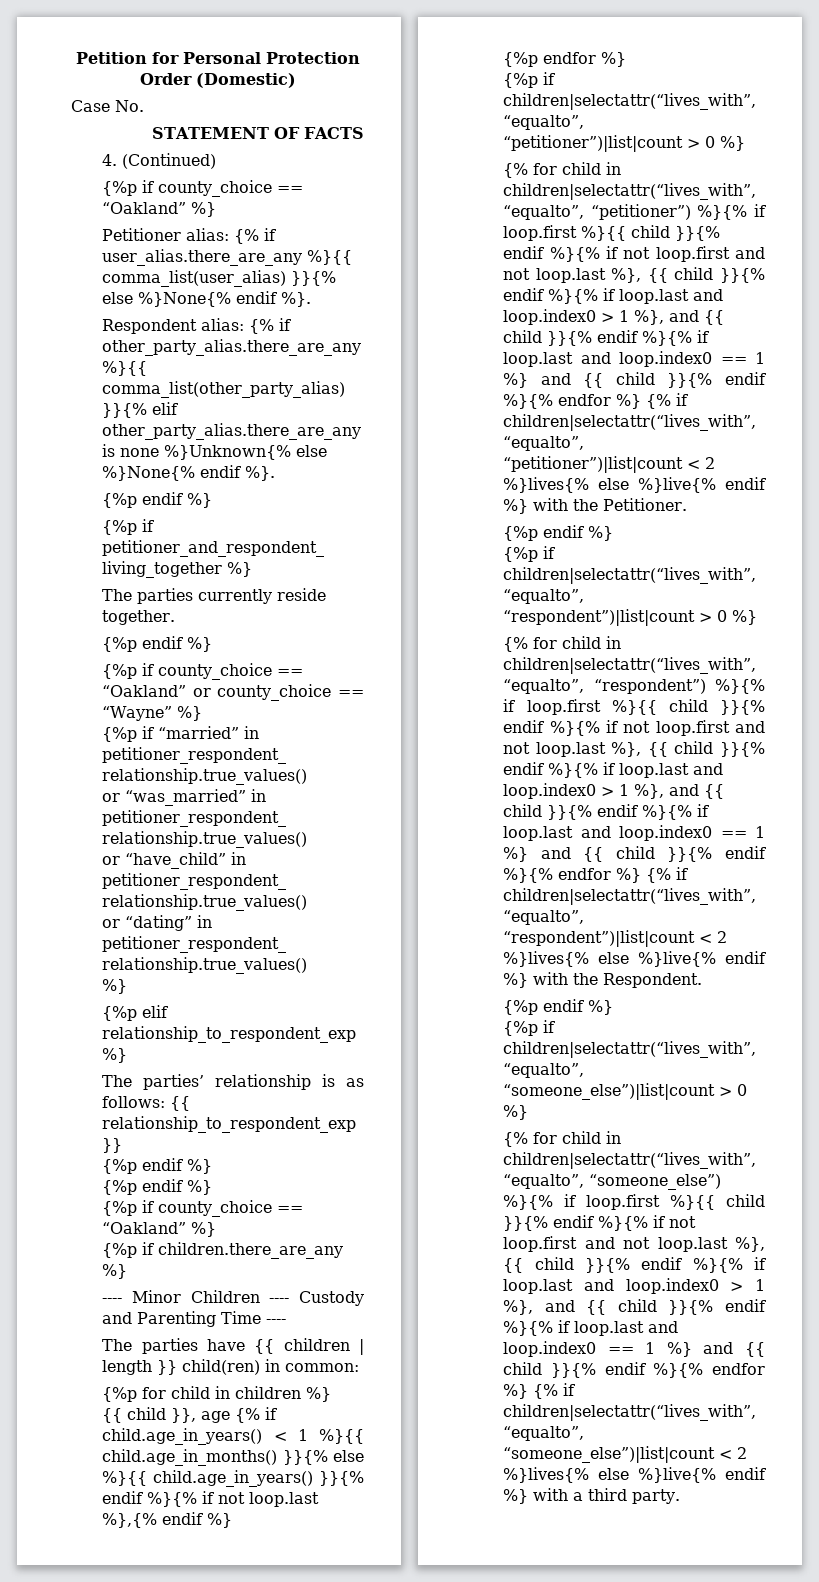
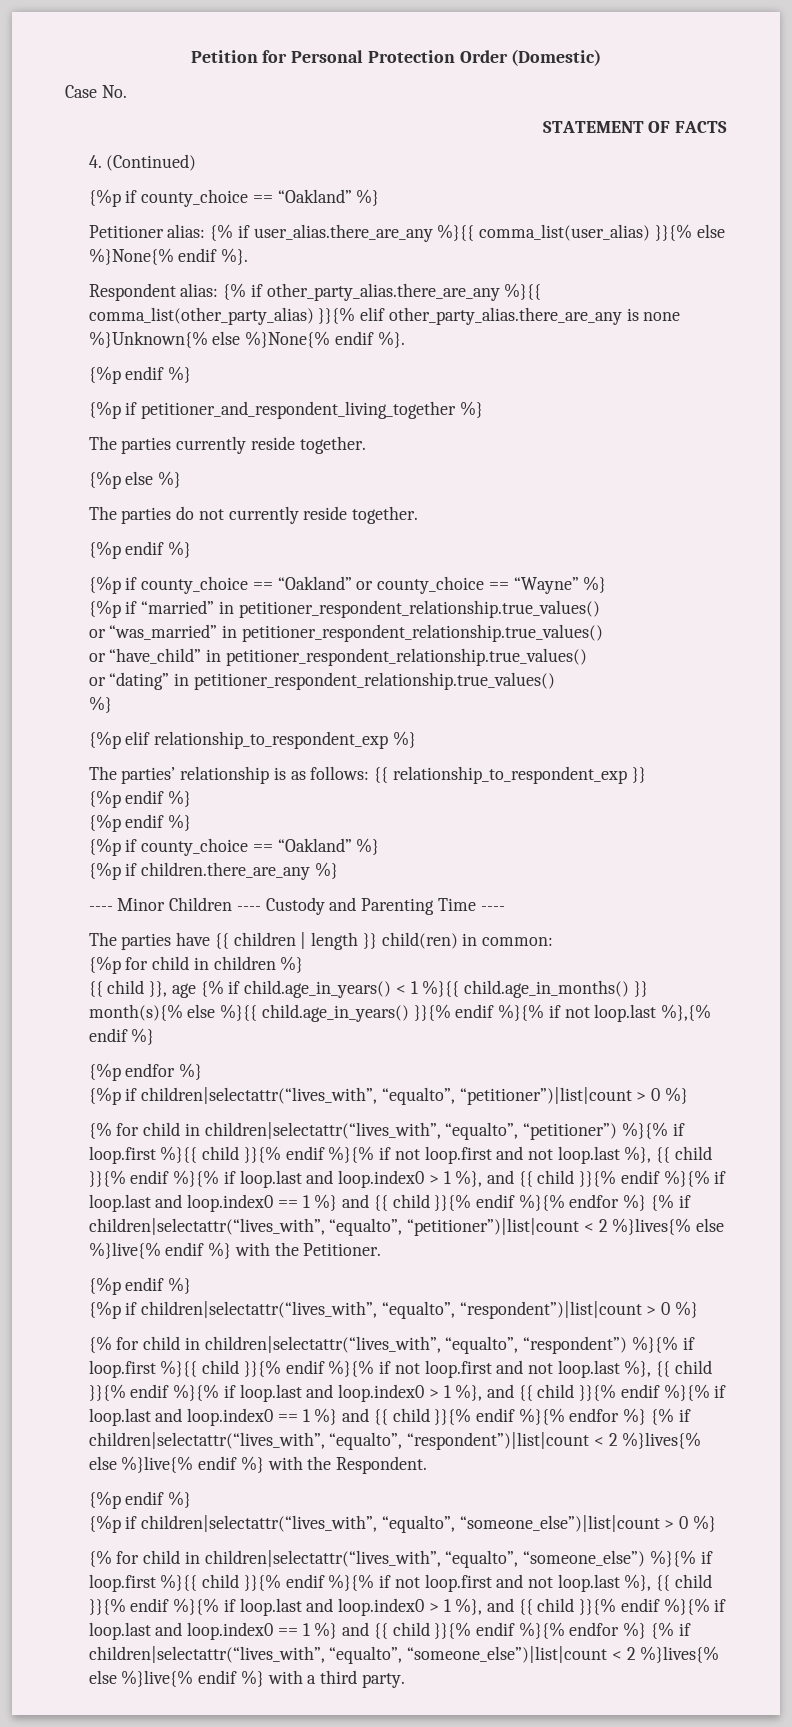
(176, 617) none -> [88,471,182,489] [88,506,419,524] // {%p else %} // The parties do not currently reside together.
[282,1450,328,1465] }}{% -> [633,981,648,997] [88,1004,183,1021] }} month(s){%

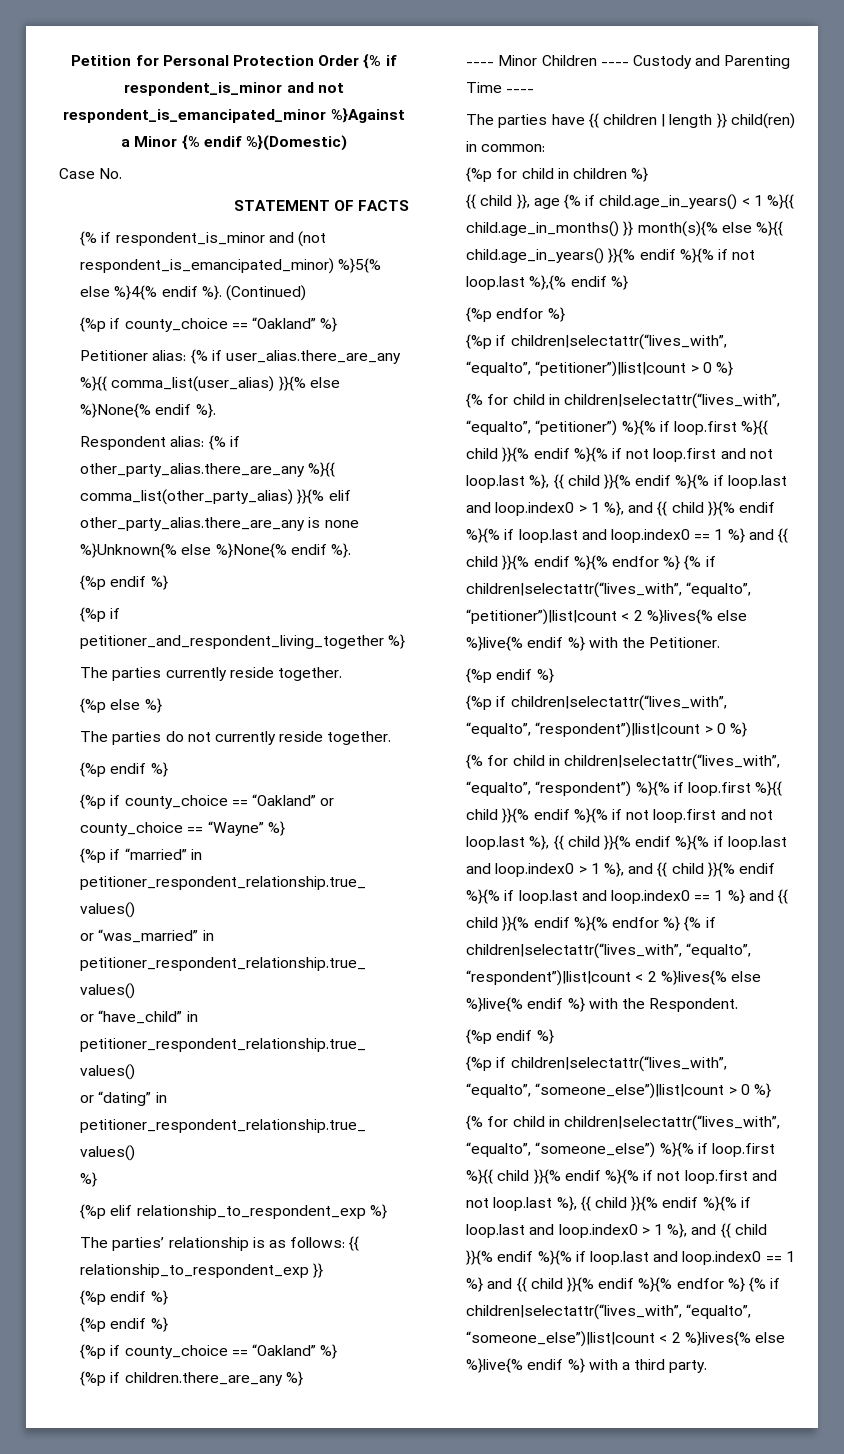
[511,49,602,66] (Domestic) -> [363,53,397,69] [124,82,344,96] [63,107,405,123] [121,134,347,151] {% if respondent_is_minor and not respondent_is_emancipated_minor %}Against a Minor {% endif %}(Domestic)
[88,155,102,168] 4. -> [80,231,326,247] [80,258,382,274] [80,285,222,300] {% if respondent_is_minor and (not respondent_is_emancipated_minor) %}5{% else %}4{% endif %}.

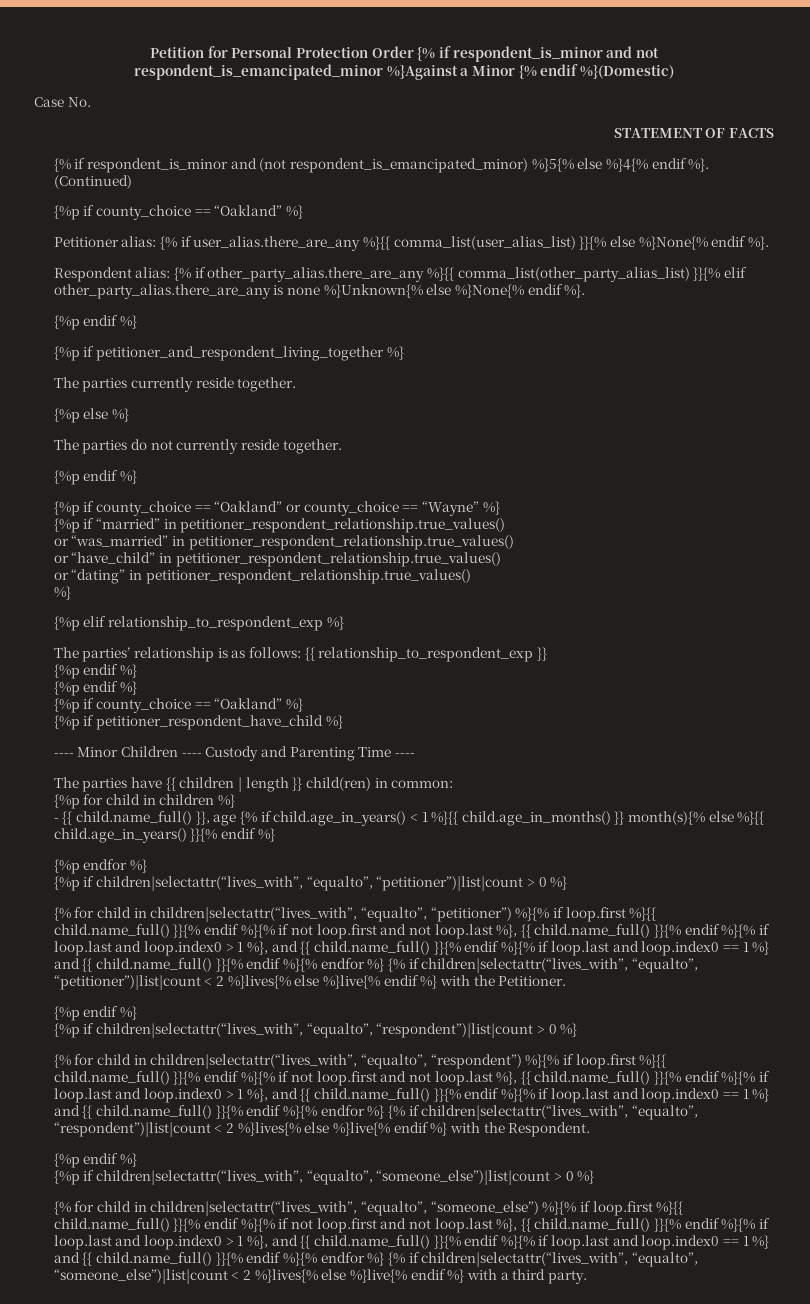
[111,376,275,392] comma_list(user_alias) -> [393,236,576,250] comma_list(user_alias_list)
[80,489,294,505] comma_list(other_party_alias) -> [457,267,690,282] comma_list(other_party_alias_list)
[124,1372,283,1386] children.there_are_any -> [95,715,323,730] petitioner_respondent_have_child
[466,194,513,209] {{ child -> [53,811,192,825] - {{ child.name_full()
[679,248,756,263] [466,275,607,290] %}{% if not loop.last %},{% endif -> (256, 833) none
[466,448,499,459] child -> [53,924,170,938] child.name_full()
[567,475,600,486] child -> [534,924,651,938] child.name_full()
[671,502,704,513] child -> [313,941,430,955] child.name_full()
[466,556,499,567] child -> [95,958,212,972] child.name_full()
[466,809,499,820] child -> [53,1071,170,1085] child.name_full()
[567,836,600,847] child -> [534,1071,651,1085] child.name_full()
[671,863,704,874] child -> [313,1088,430,1102] child.name_full()
[466,917,499,928] child -> [95,1105,212,1119] child.name_full()
[497,1170,530,1181] child -> [53,1218,170,1232] child.name_full()
[594,1197,627,1208] child -> [534,1218,651,1232] child.name_full()
[734,1224,767,1235] child -> [313,1235,430,1249] child.name_full()
[530,1278,563,1289] child -> [95,1252,212,1266] child.name_full()

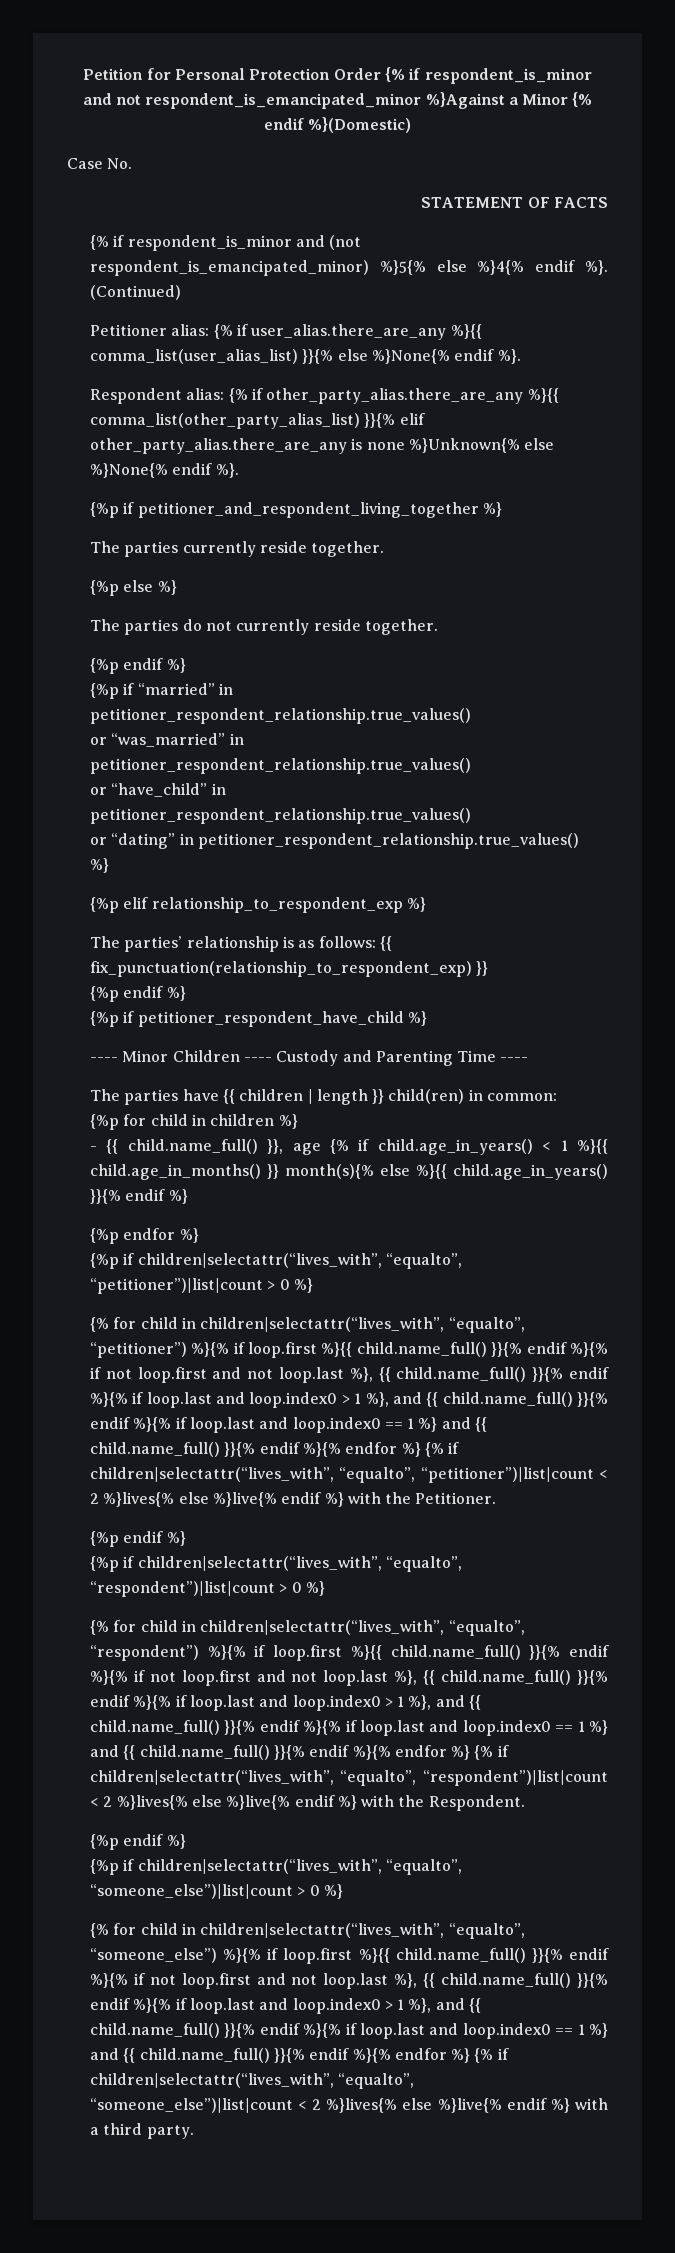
[53,205,303,220] // {%p if county_choice == “Oakland” %} -> (181, 292) none
[53,315,137,330] // {%p endif %} -> (239, 470) none
[53,501,500,516] // {%p if county_choice == “Oakland” or county_choice == “Wayne” %} -> (186, 665) none
[318,647,534,662] relationship_to_respondent_exp -> [89,961,472,977] fix_punctuation(relationship_to_respondent_exp)
[53,681,137,696] [53,698,303,713] // {%p endif %} // {%p if county_choice == “Oakland” %} -> (186, 993) none

